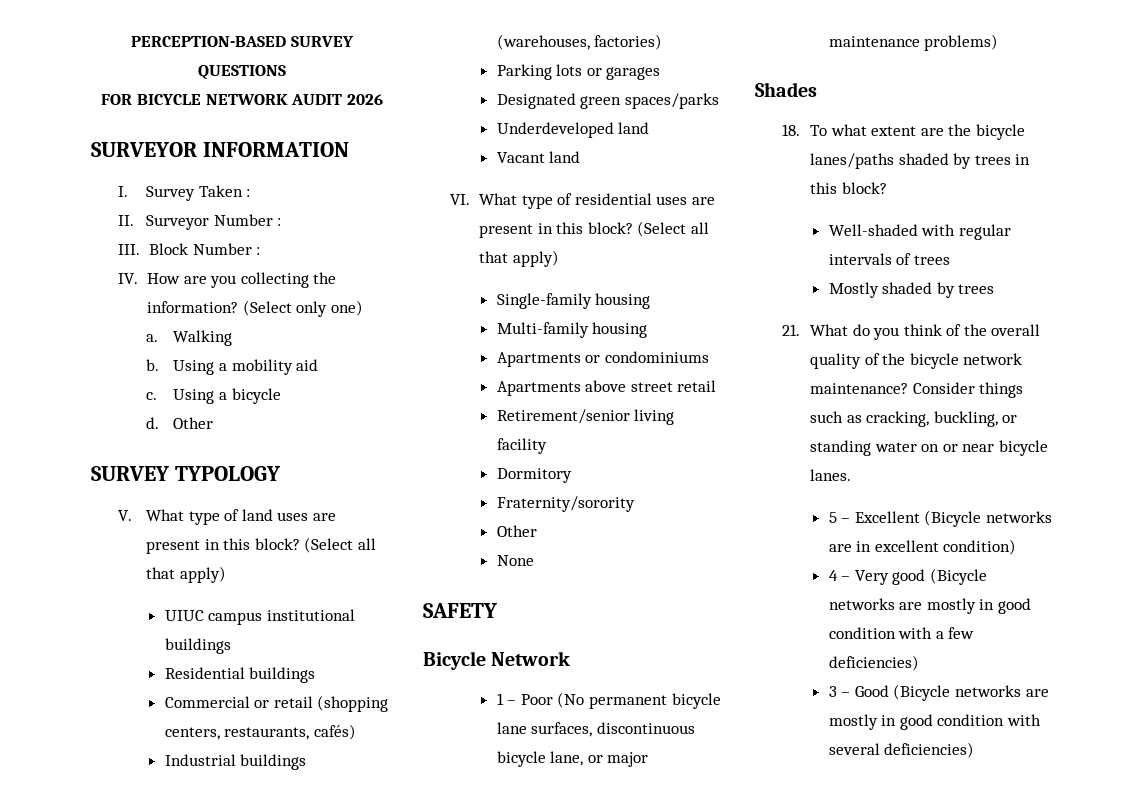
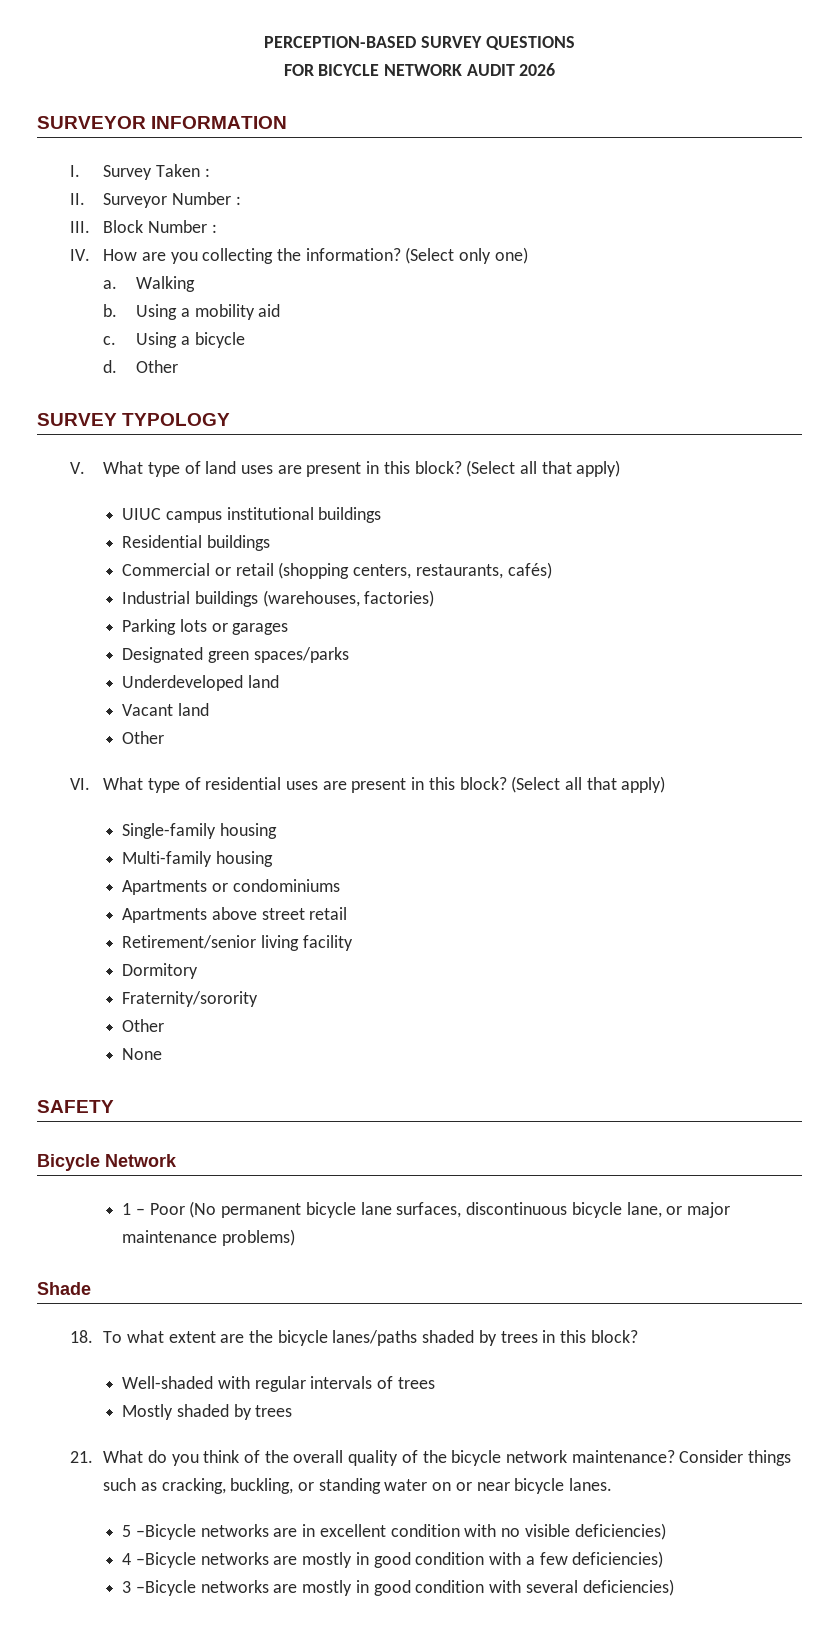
(581, 157) none -> [122,731,165,744] // Other
[755,82,817,97] Shades -> [37,1282,91,1295] Shade
[841,510,982,527] – Excellent (Bicycle -> [136,1524,197,1540] –Bicycle
[943,539,1017,555] [828,568,987,585] condition) // 4 – Very good (Bicycle -> [390,1523,666,1540] [122,1552,197,1568] condition with no visible deficiencies) // 4 –Bicycle
[841,684,951,701] – Good (Bicycle -> [136,1580,197,1596] –Bicycle

